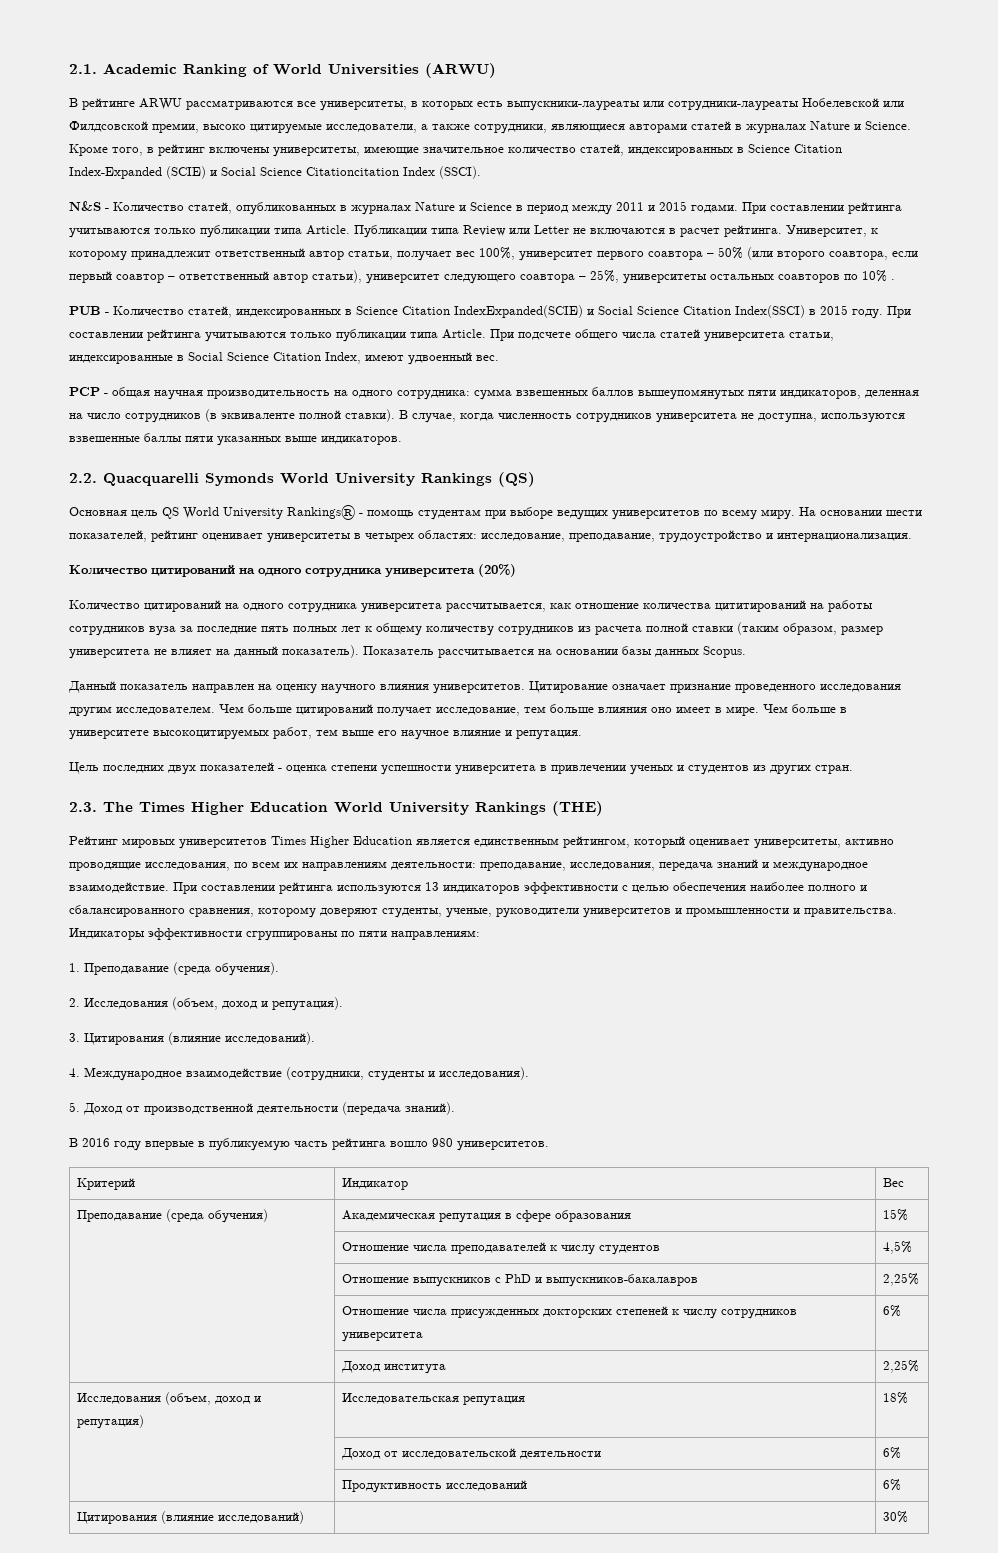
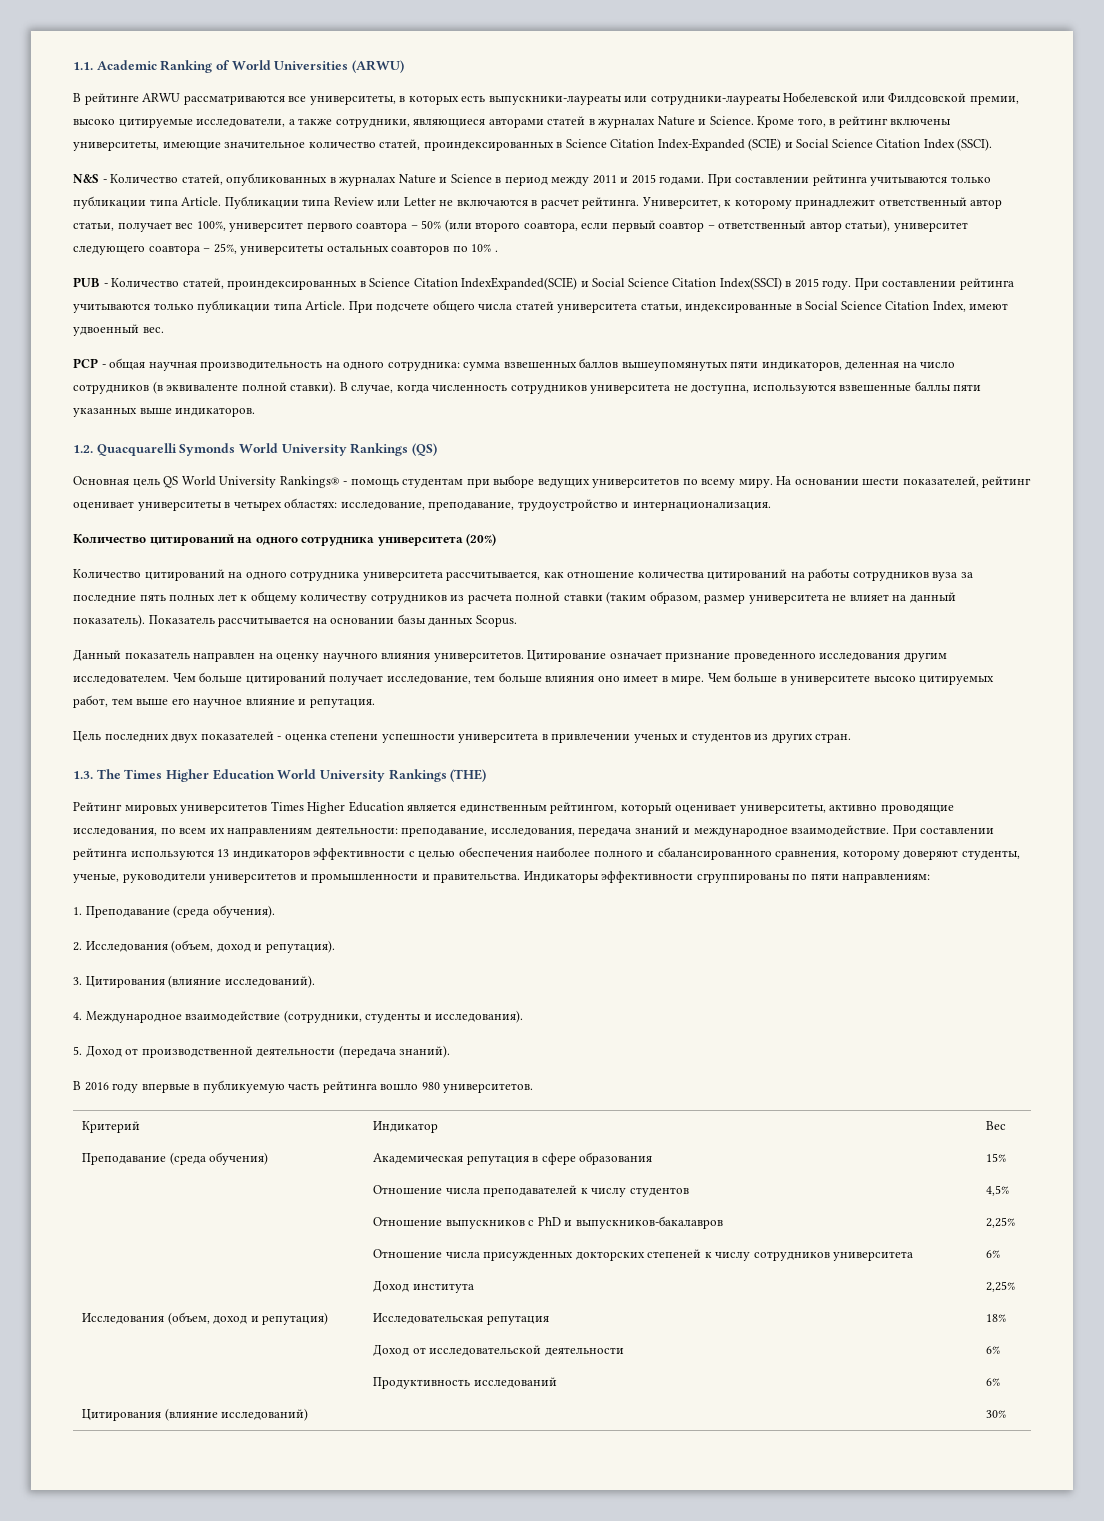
[69,64,97,74] 2.1. -> [73,62,93,70] 1.1.
[628,147,733,156] индексированных -> [423,141,554,151] проиндексированных
[306,167,399,176] Citationcitation -> [876,139,921,148] Citation
[236,309,341,318] индексированных -> [227,280,358,290] проиндексированных
[69,473,97,483] 2.2. -> [73,445,93,453] 1.2.
[715,600,806,612] цититирований -> [707,569,788,581] цитирований
[153,729,269,740] высокоцитируемых -> [873,675,995,685] высоко цитируемых
[69,802,97,812] 2.3. -> [73,771,93,779] 1.3.

